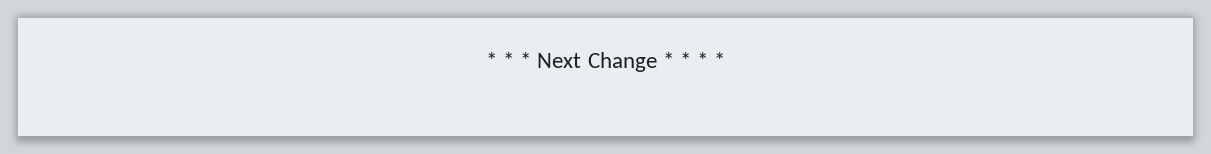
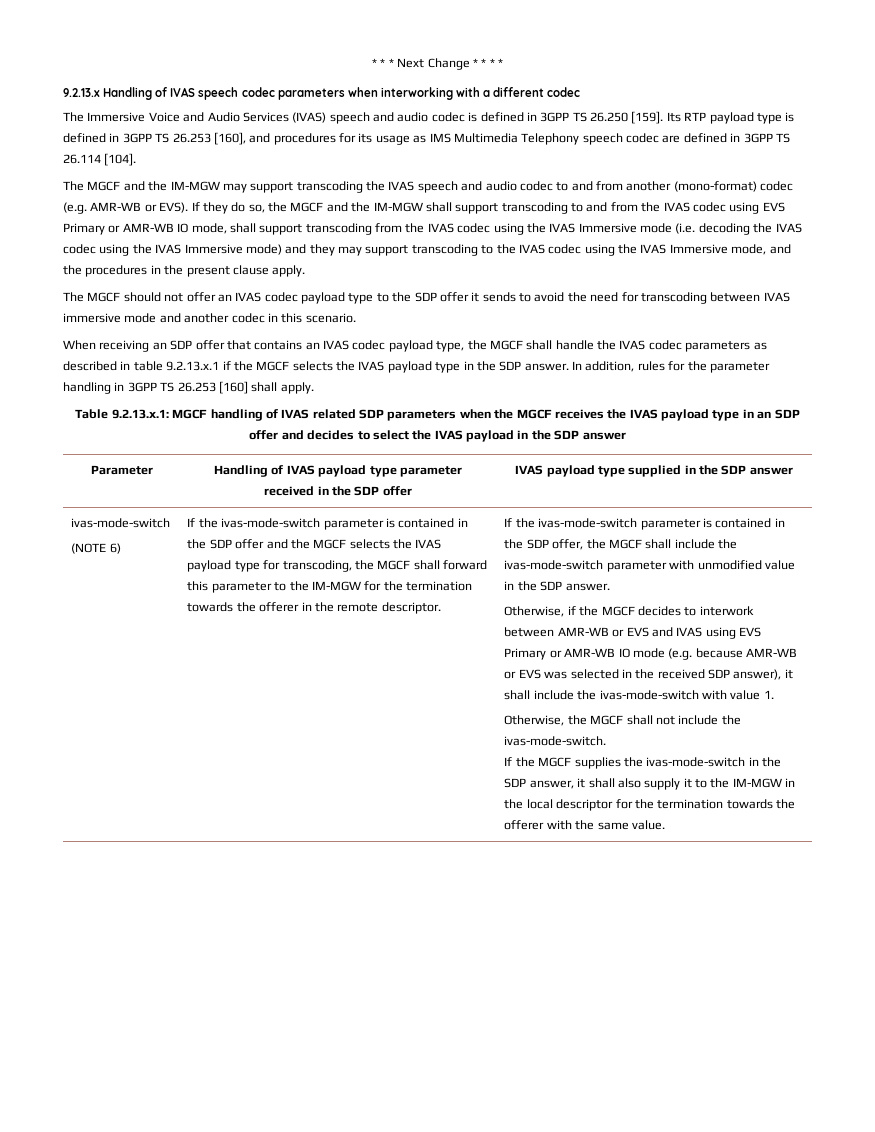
(726, 60) none -> [63,87,581,100] [63,111,795,124] [63,132,790,145] [63,153,137,166] [63,181,794,193] [63,202,785,214] [63,223,802,235] [63,244,791,256] [63,265,306,277] [63,292,790,304] [63,313,356,323] [63,340,767,352] [63,361,770,373] [63,381,314,394] [75,409,800,421] [249,430,626,442] [90,465,153,475] [214,465,462,477] [264,486,412,496] [515,465,793,477] [71,518,171,528] [71,543,121,554] [187,518,468,530] [187,539,442,549] [187,560,488,572] [187,581,473,593] [187,602,441,614] [504,518,785,530] [504,539,738,550] [504,560,795,572] [504,581,610,591] [504,606,754,617] [504,627,762,639] [504,648,798,660] [504,669,793,680] [504,690,774,700] [504,715,741,726] [504,736,607,746] [504,757,782,769] [504,778,796,790] [504,799,796,811] [504,820,665,830] // 9.2.13.x Handling of IVAS speech codec parameters when interworking with a different codec // The Immersive Voice and Audio Services (IVAS) speech and audio codec is defined in 3GPP TS 26.250 [159]. Its RTP payload type is defined in 3GPP TS 26.253 [160], and procedures for its usage as IMS Multimedia Telephony speech codec are defined in 3GPP TS 26.114 [104]. // The MGCF and the IM-MGW may support transcoding the IVAS speech and audio codec to and from another (mono-format) codec (e.g. AMR-WB or EVS). If they do so, the MGCF and the IM-MGW shall support transcoding to and from the IVAS codec using EVS Primary or AMR-WB IO mode, shall support transcoding from the IVAS codec using the IVAS Immersive mode (i.e. decoding the IVAS codec using the IVAS Immersive mode) and they may support transcoding to the IVAS codec using the IVAS Immersive mode, and the procedures in the present clause apply. // The MGCF should not offer an IVAS codec payload type to the SDP offer it sends to avoid the need for transcoding between IVAS immersive mode and another codec in this scenario. // When receiving an SDP offer that contains an IVAS codec payload type, the MGCF shall handle the IVAS codec parameters as described in table 9.2.13.x.1 if the MGCF selects the IVAS payload type in the SDP answer. In addition, rules for the parameter handling in 3GPP TS 26.253 [160] shall apply. // Table 9.2.13.x.1: MGCF handling of IVAS related SDP parameters when the MGCF receives the IVAS payload type in an SDP offer and decides to select the IVAS payload in the SDP answer // Parameter | Handling of IVAS payload type parameter received in the SDP offer | IVAS payload type supplied in the SDP answer // ivas-mode-switch // (NOTE 6) | If the ivas-mode-switch parameter is contained in the SDP offer and the MGCF selects the IVAS payload type for transcoding, the MGCF shall forward this parameter to the IM-MGW for the termination towards the offerer in the remote descriptor. | If the ivas-mode-switch parameter is contained in the SDP offer, the MGCF shall include the ivas-mode-switch parameter with unmodified value in the SDP answer. // Otherwise, if the MGCF decides to interwork between AMR-WB or EVS and IVAS using EVS Primary or AMR-WB IO mode (e.g. because AMR-WB or EVS was selected in the received SDP answer), it shall include the ivas-mode-switch with value 1. // Otherwise, the MGCF shall not include the ivas-mode-switch. // If the MGCF supplies the ivas-mode-switch in the SDP answer, it shall also supply it to the IM-MGW in the local descriptor for the termination towards the offerer with the same value.

